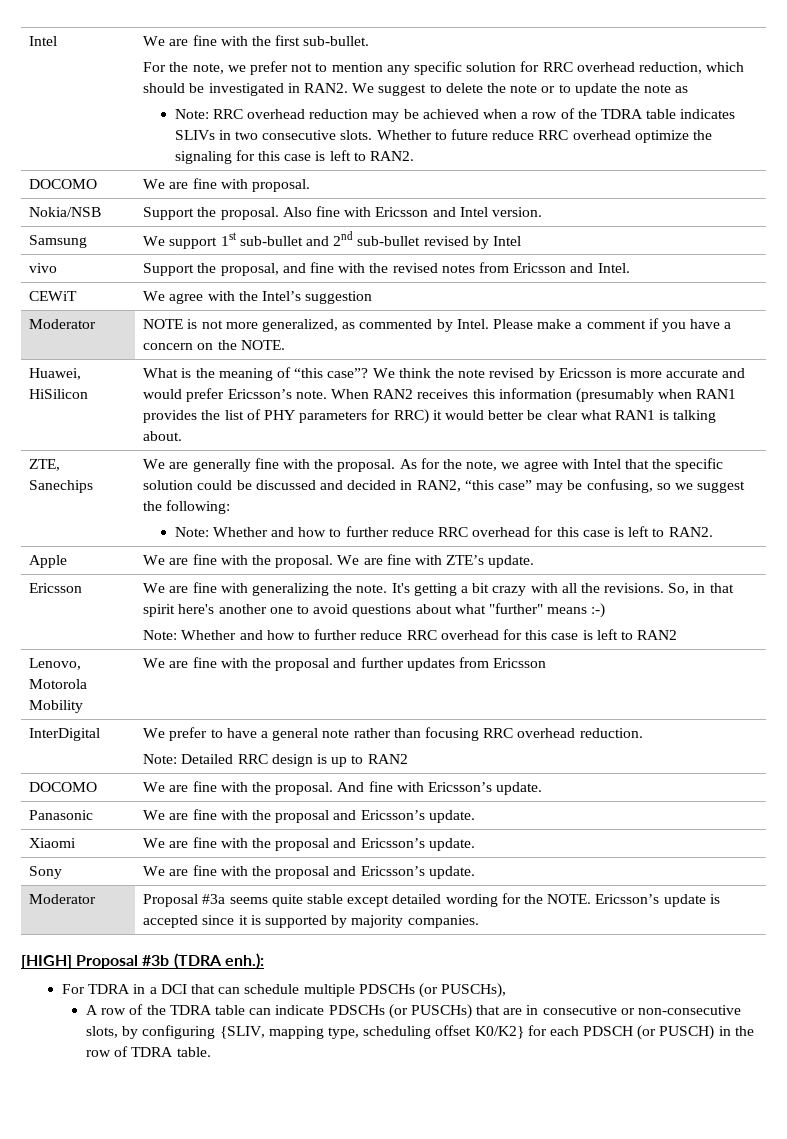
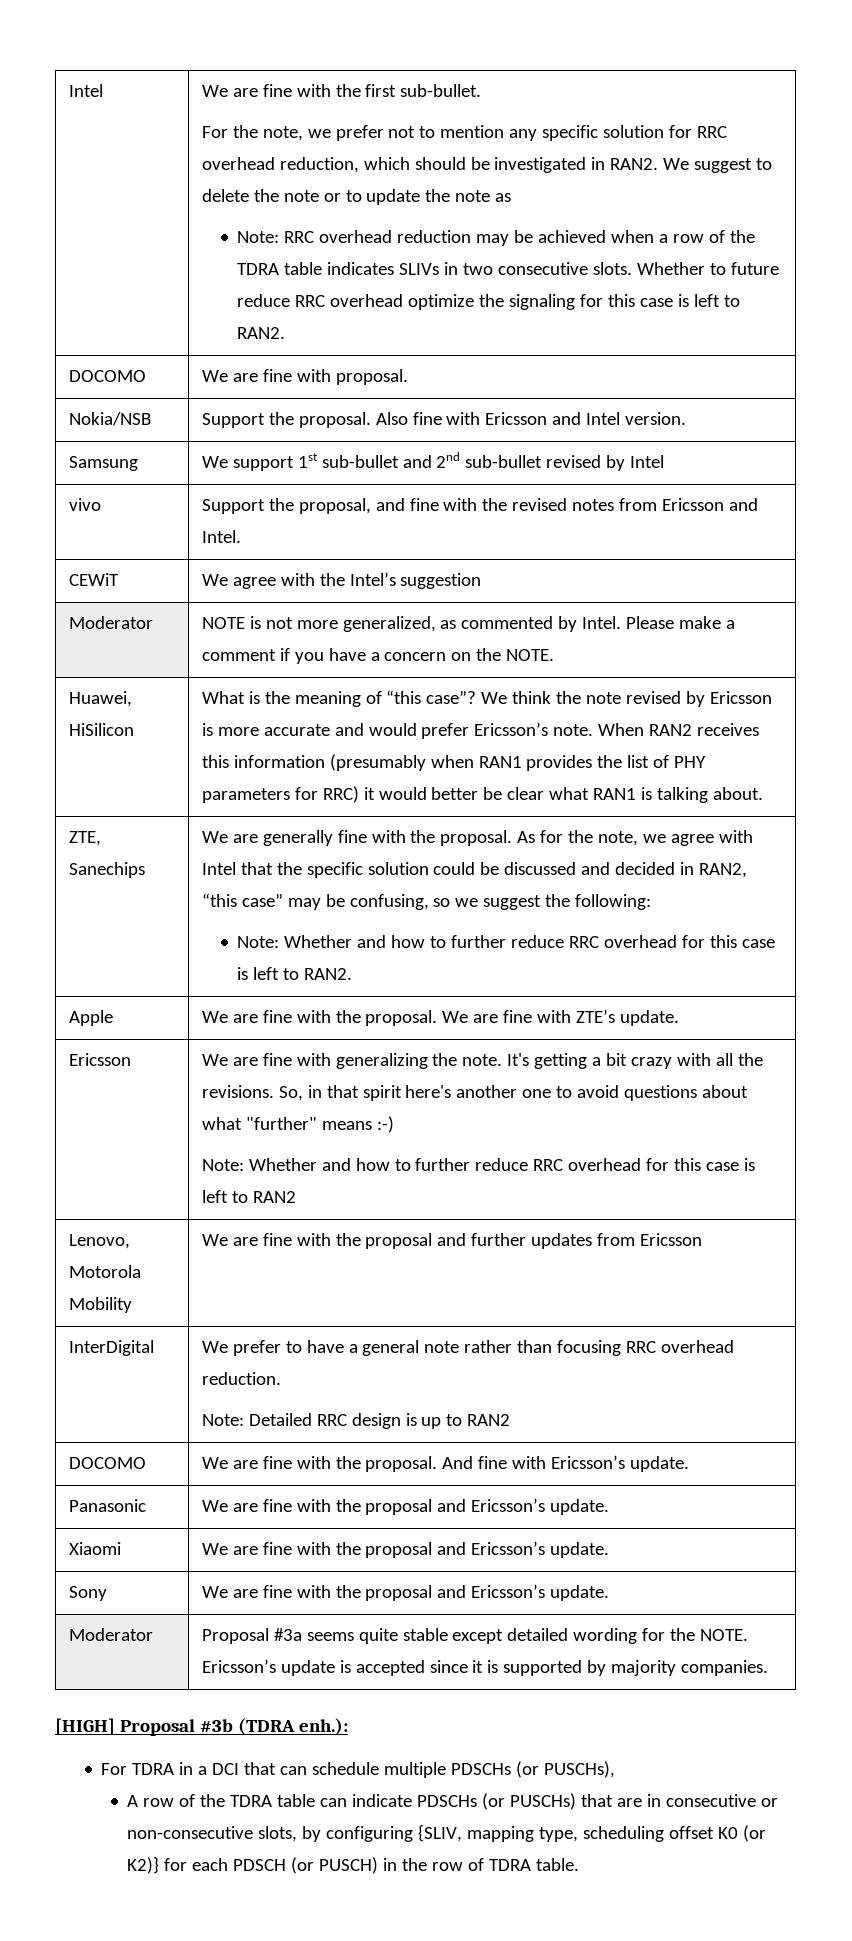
[474,1026,524,1039] K0/K2} -> [718,1825,767,1842] [127,1856,160,1874] K0 (or K2)}

